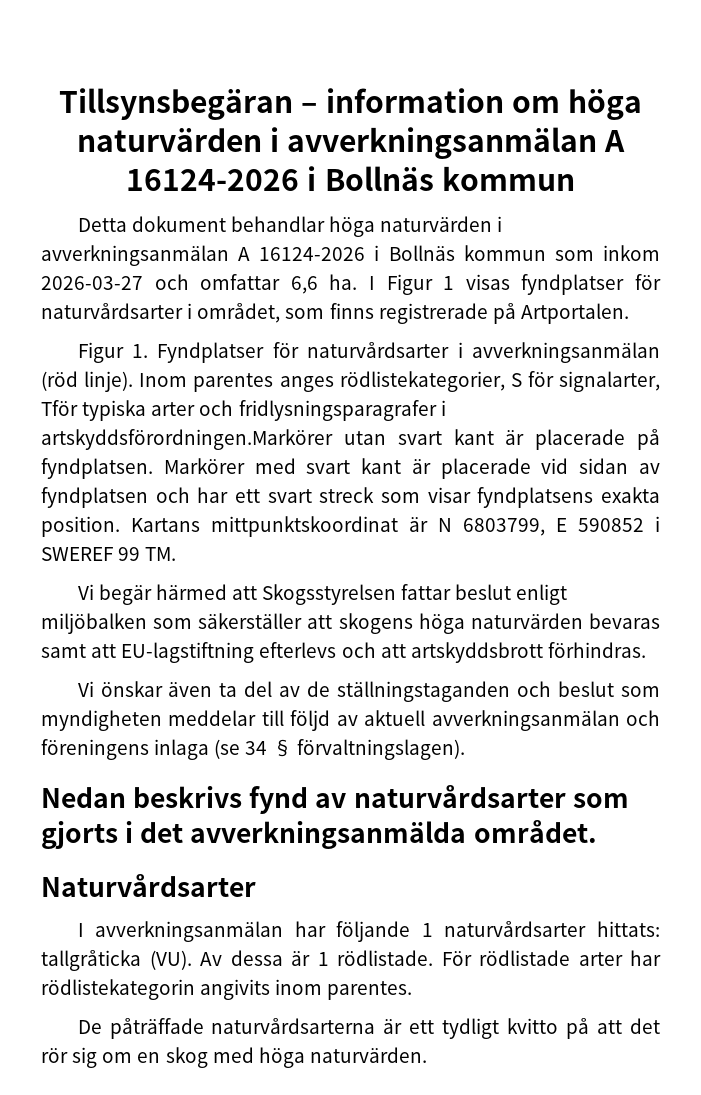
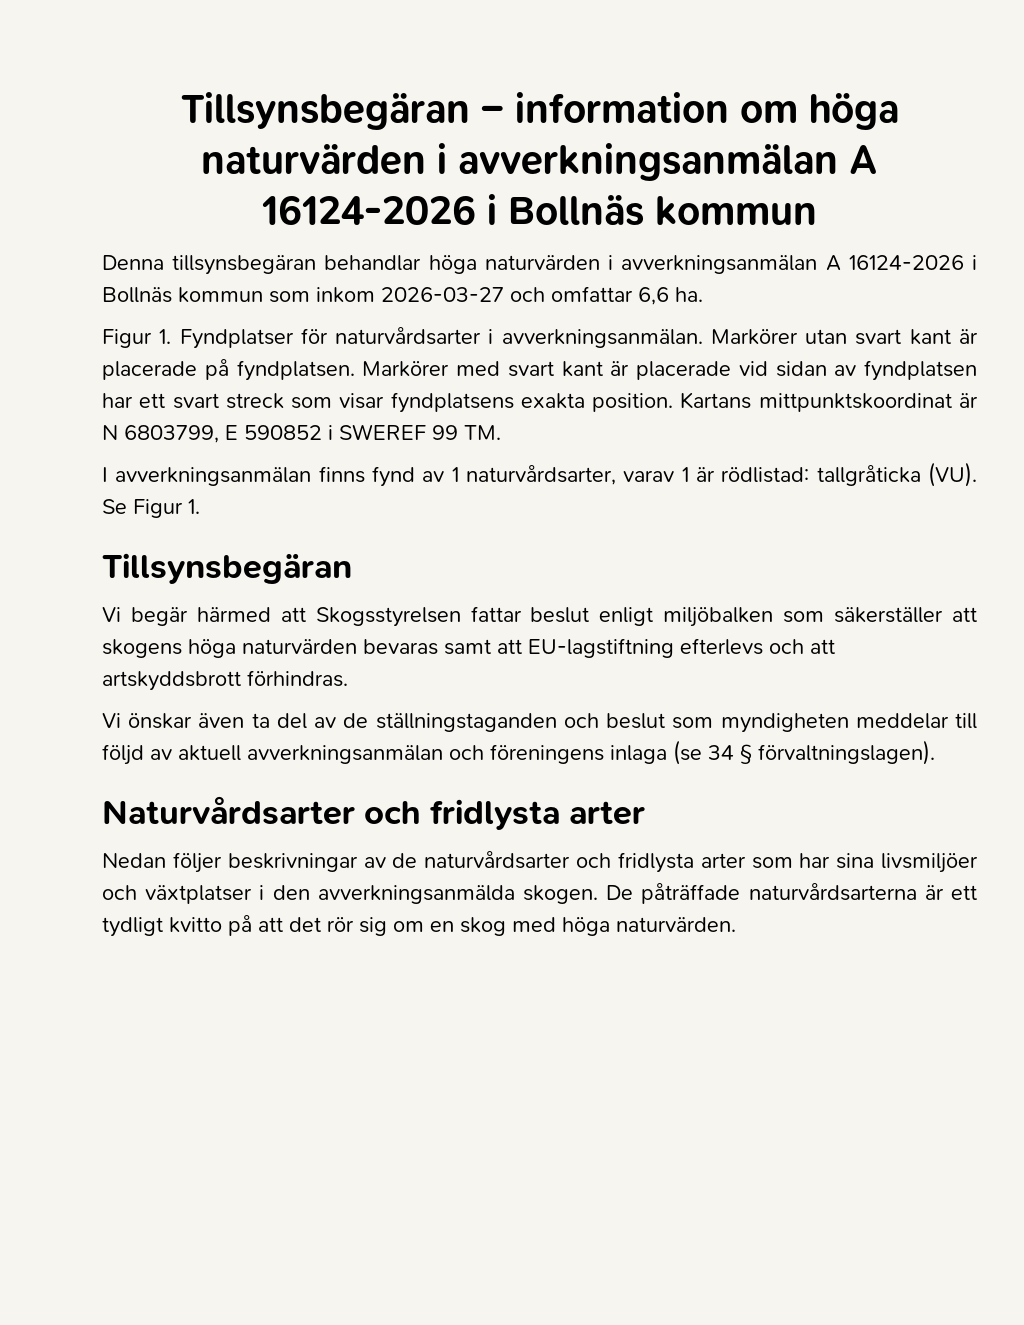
[77,216,226,232] Detta dokument -> [102,255,317,275] Denna tillsynsbegäran
[369,274,662,295] [41,303,629,324] I Figur 1 visas fyndplatser för naturvårdsarter i området, som finns registrerade på Artportalen. -> (703, 294) none
[471,342,660,363] [41,371,660,392] [41,400,446,421] [41,429,333,450] avverkningsanmälan (röd linje). Inom parentes anges rödlistekategorier, S för signalarter, Tför typiska arter och fridlysningsparagrafer i artskyddsförordningen.Markörer -> [501,329,798,348] avverkningsanmälan. Markörer
[155,487,190,503] och -> (977, 370) none
(177, 554) none -> [102,462,978,487] [102,499,200,518] [102,553,352,584] // I avverkningsanmälan finns fynd av 1 naturvårdsarter, varav 1 är rödlistad: tallgråticka (VU). Se Figur 1. // Tillsynsbegäran
[41,785,629,814] [41,820,597,849] [41,874,256,897] [77,921,660,942] [41,950,661,971] [41,979,413,1000] Nedan beskrivs fynd av naturvårdsarter som gjorts i det avverkningsanmälda området. // Naturvårdsarter // I avverkningsanmälan har följande 1 naturvårdsarter hittats: tallgråticka (VU). Av dessa är 1 rödlistade. För rödlistade arter har rödlistekategorin angivits inom parentes. // -> [102,796,645,830] [102,851,979,873] [102,885,598,904] Naturvårdsarter och fridlysta arter // Nedan följer beskrivningar av de naturvårdsarter och fridlysta arter som har sina livsmiljöer och växtplatser i den avverkningsanmälda skogen.

